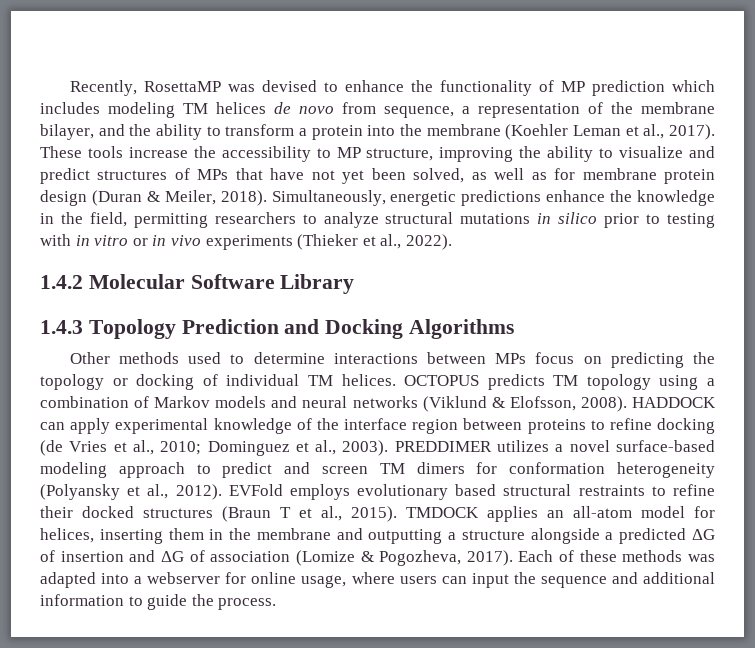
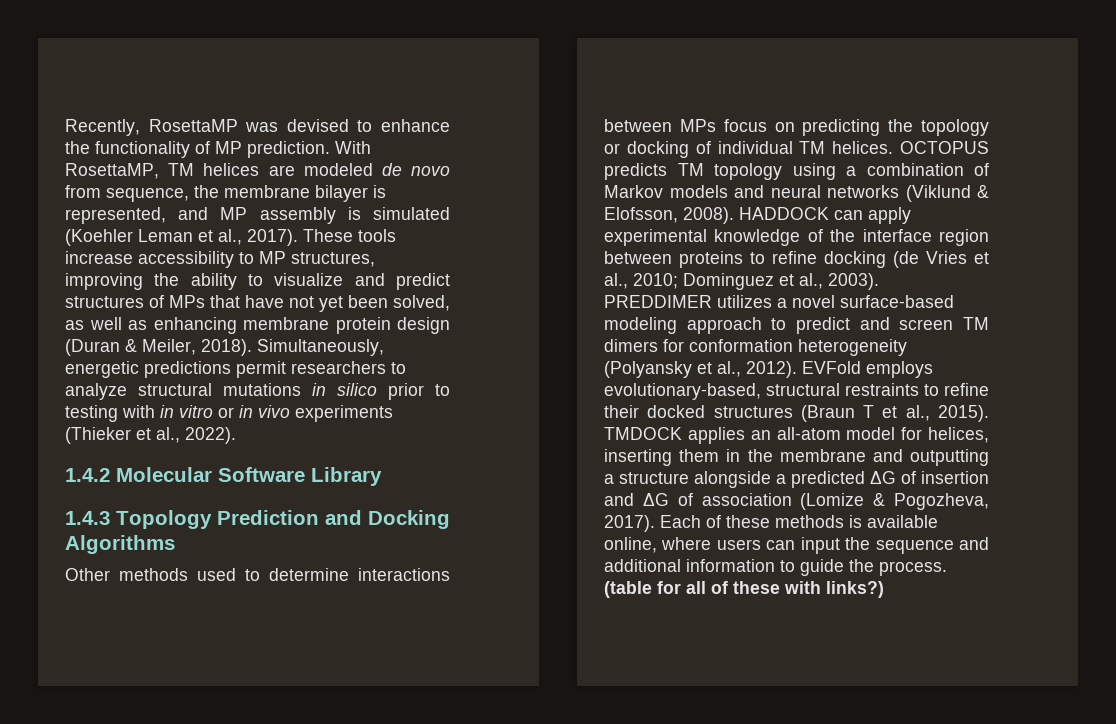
[591,80,715,96] [40,102,715,118] [40,124,501,140] prediction which includes modeling TM helices de novo from sequence, a representation of the membrane bilayer, and the ability to transform a protein into the membrane -> [247,141,371,158] [65,163,450,179] [65,185,386,202] [65,207,450,224] prediction. With RosettaMP, TM helices are modeled de novo from sequence, the membrane bilayer is represented, and MP assembly is simulated
[193,146,216,158] the -> (133, 257) none
[366,148,434,161] structure, -> [291,252,375,267] structures,
[554,168,576,180] for -> [153,317,237,334] enhancing
[546,190,715,206] [40,212,208,228] enhance the knowledge in the field, permitting -> [236,361,286,378] permit
[357,484,497,500] evolutionary based -> [604,383,761,400] evolutionary-based,
[688,554,715,562] [40,572,347,588] was adapted into a webserver for online usage, -> [849,515,938,528] [604,537,657,553] is available online,
(277, 604) none -> [604,581,884,598] (table for all of these with links?)

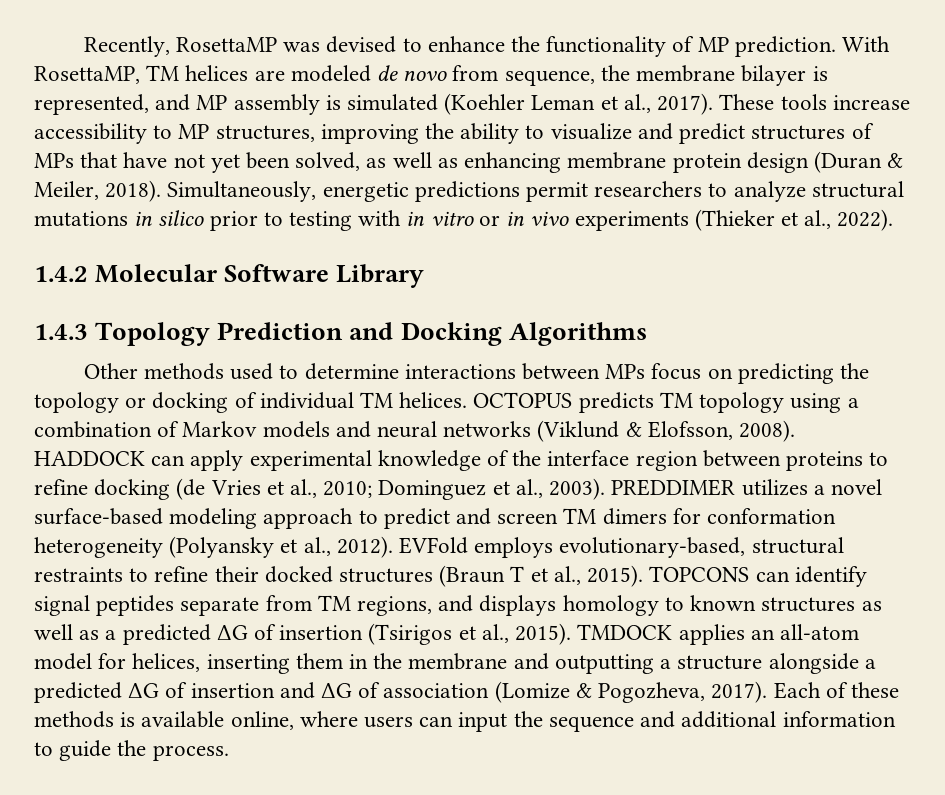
(989, 413) none -> [649,566,867,587] [34,595,882,616] [34,623,572,645] TOPCONS can identify signal peptides separate from TM regions, and displays homology to known structures as well as a predicted ΔG of insertion (Tsirigos et al., 2015).
[604,581,884,598] (table for all of these with links?) -> (229, 753) none

